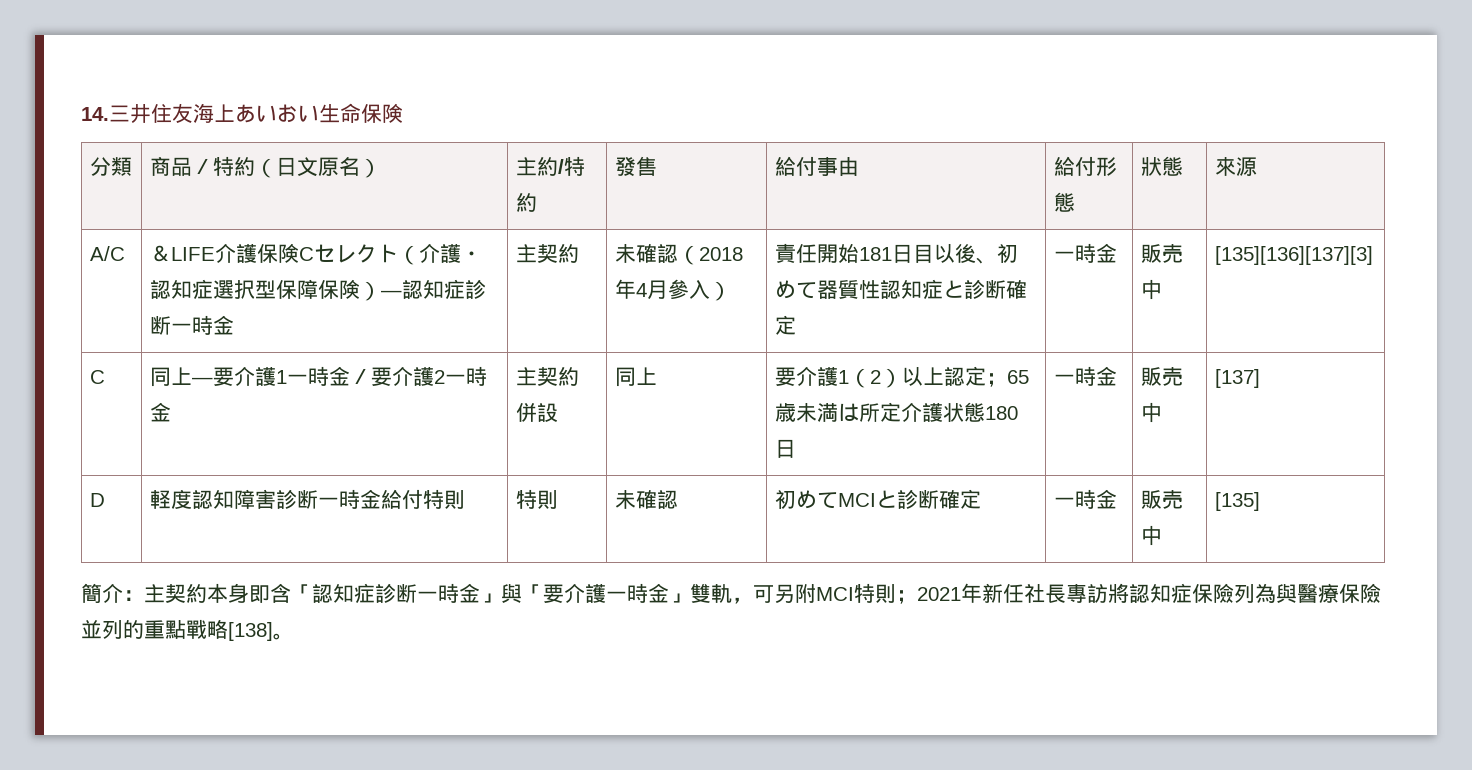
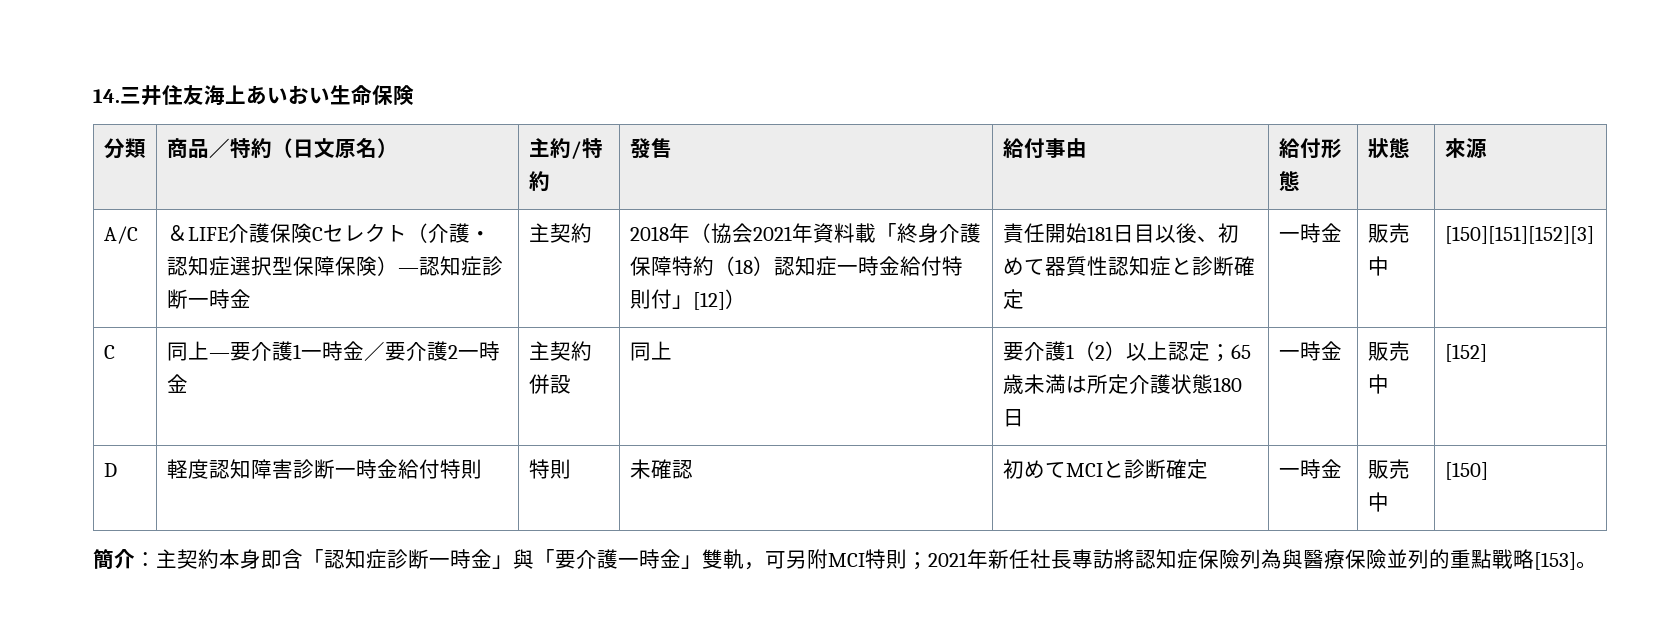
[615,244,744,265] [615,279,711,300] 未確認（2018年4月參入 -> [629,223,981,244] [629,256,963,276] [629,289,725,310] 2018年（協会2021年資料載「終身介護保障特約（18）認知症一時金給付特則付」[12]
[1215,246,1374,265] [135][136][137][3] -> [1444,226,1594,244] [150][151][152][3]
[1215,369,1261,388] [137] -> [1444,344,1487,362] [152]
[1215,492,1261,511] [135] -> [1444,462,1488,480] [150]
[228,622,273,641] [138] -> [1534,552,1576,570] [153]

